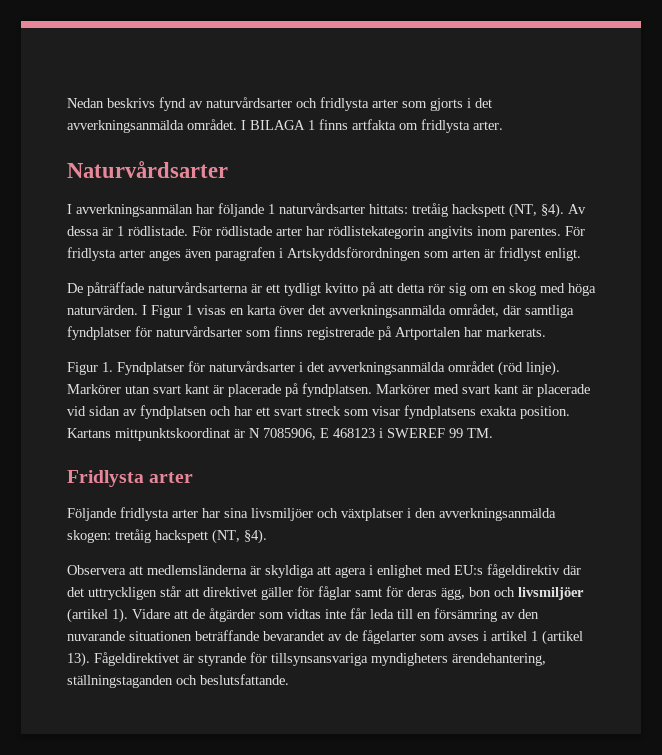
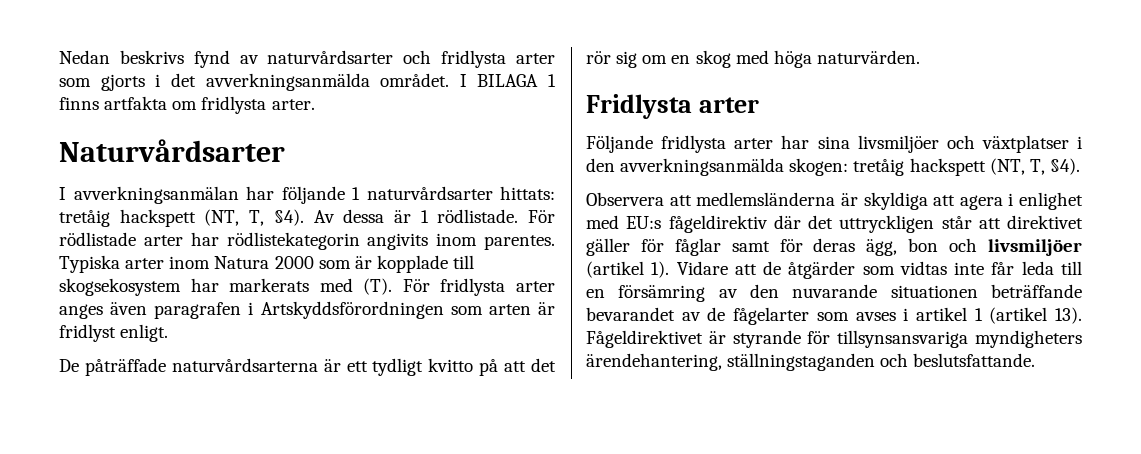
(537, 210) none -> [249,210,265,226] T,
(561, 233) none -> [59,255,475,273] [59,278,393,296] Typiska arter inom Natura 2000 som är kopplade till skogsekosystem har markerats med (T).
[397,283,425,293] detta -> [531,358,557,372] det
[142,304,574,318] [67,326,546,340] [67,361,560,376] [67,383,590,397] [67,405,570,419] [67,428,493,441] I Figur 1 visas en karta över det avverkningsanmälda området, där samtliga fyndplatser för naturvårdsarter som finns registrerade på Artportalen har markerats. // Figur 1. Fyndplatser för naturvårdsarter i det avverkningsanmälda området (röd linje). Markörer utan svart kant är placerade på fyndplatsen. Markörer med svart kant är placerade vid sidan av fyndplatsen och har ett svart streck som visar fyndplatsens exakta position. Kartans mittpunktskoordinat är N 7085906, E 468123 i SWEREF 99 TM. -> (920, 57) none
(240, 536) none -> [1029,159,1045,175] T,

